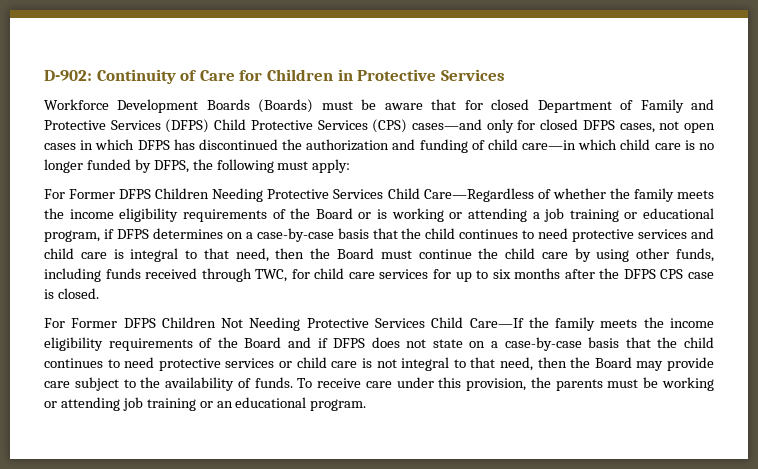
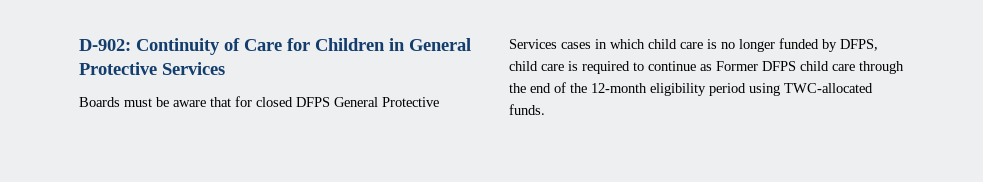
(353, 75) none -> [409,38,471,51] General
[44,99,314,113] Workforce Development Boards (Boards) -> [79,97,120,107] Boards
[537,99,714,113] [44,119,715,133] [44,139,577,153] Department of Family and Protective Services (DFPS) Child Protective Services (CPS) cases—and only for closed DFPS cases, not open cases in which DFPS has discontinued the authorization and funding of child care—in -> [296,97,439,107] [509,39,607,49] DFPS General Protective Services cases in
[192,159,351,173] [44,188,715,202] [44,208,714,222] [44,228,714,242] [44,248,715,262] [44,268,714,282] [44,288,99,299] [44,317,715,331] [44,337,714,351] [44,357,714,371] [44,377,714,391] [44,397,367,411] the following must apply: // For Former DFPS Children Needing Protective Services Child Care—Regardless of whether the family meets the income eligibility requirements of the Board or is working or attending a job training or educational program, if DFPS determines on a case-by-case basis that the child continues to need protective services and child care is integral to that need, then the Board must continue the child care by using other funds, including funds received through TWC, for child care services for up to six months after the DFPS CPS case is closed. // For Former DFPS Children Not Needing Protective Services Child Care—If the family meets the income eligibility requirements of the Board and if DFPS does not state on a case-by-case basis that the child continues to need protective services or child care is not integral to that need, then the Board may provide care subject to the availability of funds. To receive care under this provision, the parents must be working or attending job training or an educational program. -> [509,61,904,74] [509,82,873,96] [509,104,545,115] child care is required to continue as Former DFPS child care through the end of the 12-month eligibility period using TWC-allocated funds.

